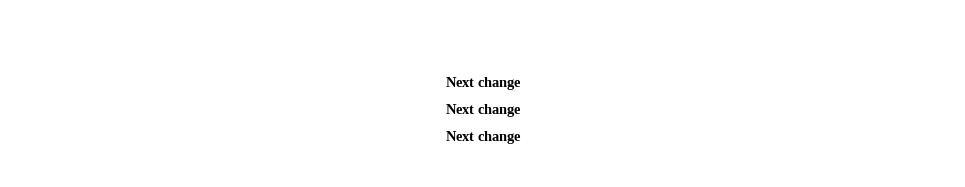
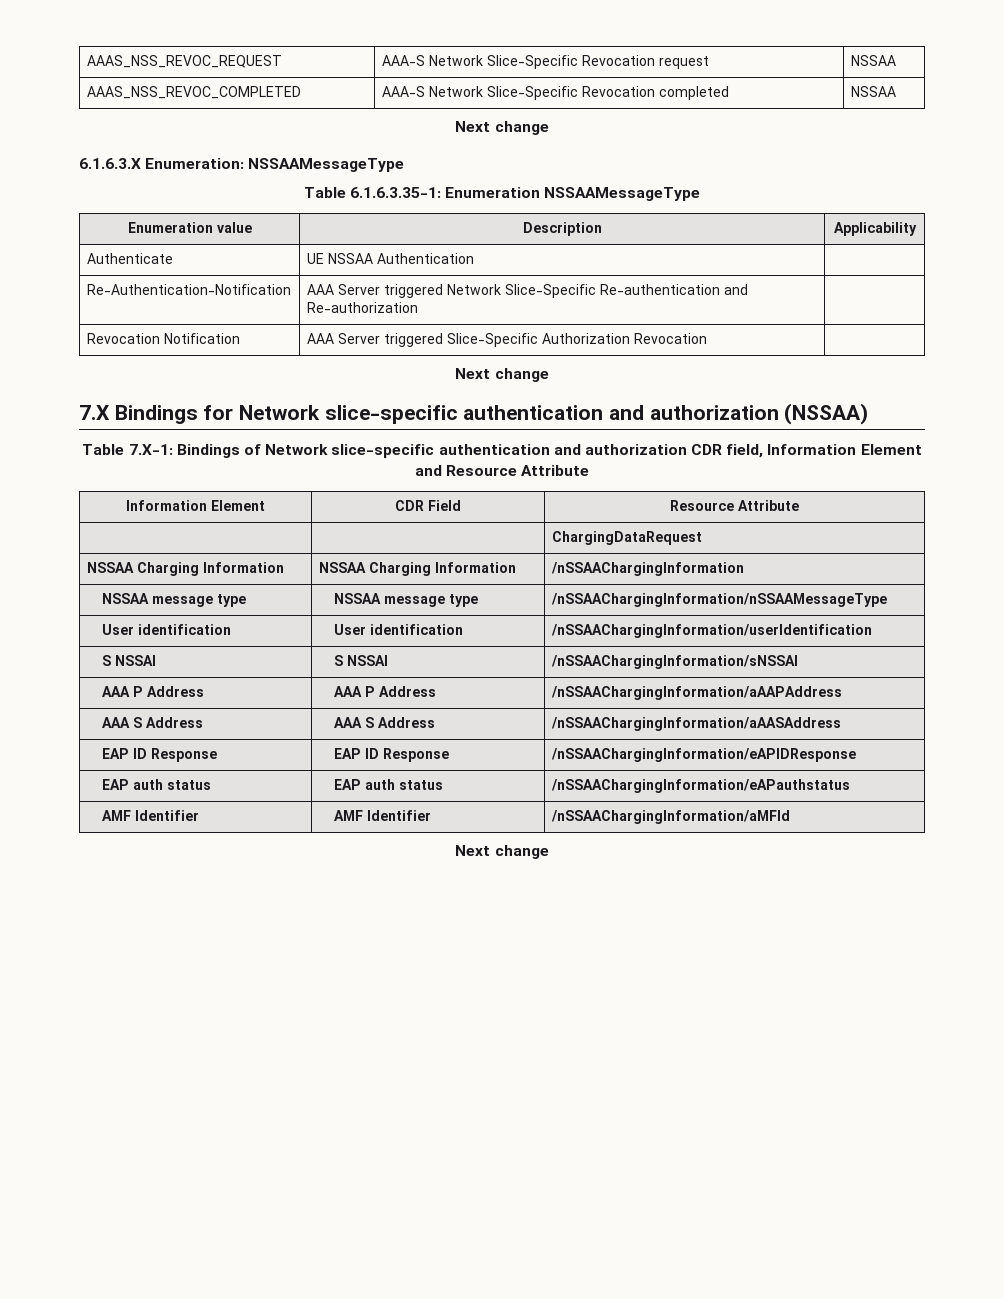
[445,77,521,90] [445,104,521,117] Next change // Next change -> [87,55,283,68] [382,55,710,69] [851,55,897,66] [87,86,302,99] [382,86,730,100] [851,86,897,97] [455,121,549,135] [79,158,405,172] [303,187,701,201] [127,222,252,233] [522,222,602,236] [833,222,917,236] [87,253,174,264] [307,253,475,264] [87,284,292,295] [307,284,749,298] [307,302,419,313] [87,333,241,344] [307,333,708,347] [455,368,549,382] [79,403,869,425] [82,444,922,458] [414,465,590,476] [126,500,265,511] [395,500,461,511] [670,500,799,511] [552,531,703,545] [87,562,285,576] [319,562,517,576] [551,562,745,576] [102,593,247,607] [334,593,479,607] [551,593,888,607] [102,624,232,635] [334,624,464,635] [551,624,873,638] [102,655,157,666] [334,655,389,666] [551,655,799,669] [102,686,205,697] [334,686,437,697] [551,686,843,700] [102,717,204,728] [334,717,436,728] [551,717,842,731] [102,748,218,762] [334,748,450,762] [551,748,857,762] [102,779,212,790] [334,779,444,790] [551,779,851,793] [102,810,200,821] [334,810,432,821] [551,810,791,824] AAAS_NSS_REVOC_REQUEST | AAA-S Network Slice-Specific Revocation request | NSSAA // AAAS_NSS_REVOC_COMPLETED | AAA-S Network Slice-Specific Revocation completed | NSSAA // Next change // 6.1.6.3.X Enumeration: NSSAAMessageType // Table 6.1.6.3.35-1: Enumeration NSSAAMessageType // Enumeration value | Description | Applicability // Authenticate | UE NSSAA Authentication | // Re-Authentication-Notification | AAA Server triggered Network Slice-Specific Re-authentication and Re-authorization | // Revocation Notification | AAA Server triggered Slice-Specific Authorization Revocation | // Next change // 7.X Bindings for Network slice-specific authentication and authorization (NSSAA) // Table 7.X-1: Bindings of Network slice-specific authentication and authorization CDR field, Information Element and Resource Attribute // Information Element | CDR Field | Resource Attribute // | | ChargingDataRequest // NSSAA Charging Information | NSSAA Charging Information | /nSSAAChargingInformation // NSSAA message type | NSSAA message type | /nSSAAChargingInformation/nSSAAMessageType // User identification | User identification | /nSSAAChargingInformation/userIdentification // S NSSAI | S NSSAI | /nSSAAChargingInformation/sNSSAI // AAA P Address | AAA P Address | /nSSAAChargingInformation/aAAPAddress // AAA S Address | AAA S Address | /nSSAAChargingInformation/aAASAddress // EAP ID Response | EAP ID Response | /nSSAAChargingInformation/eAPIDResponse // EAP auth status | EAP auth status | /nSSAAChargingInformation/eAPauthstatus // AMF Identifier | AMF Identifier | /nSSAAChargingInformation/aMFId

